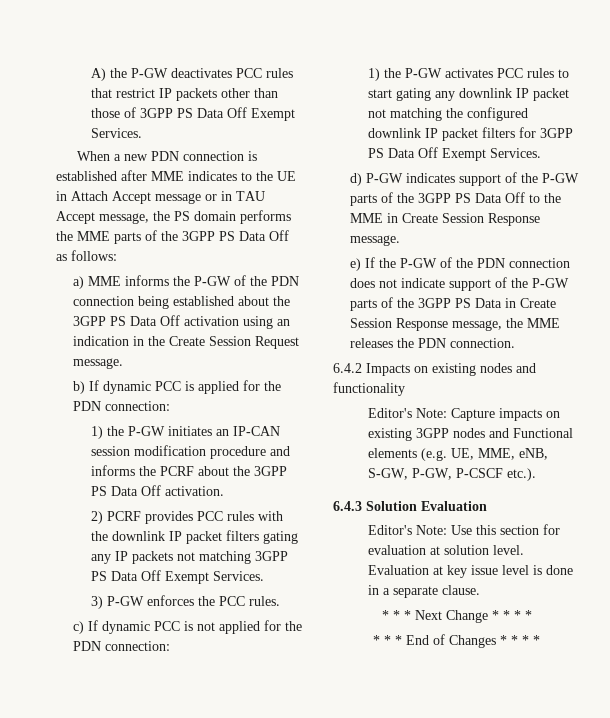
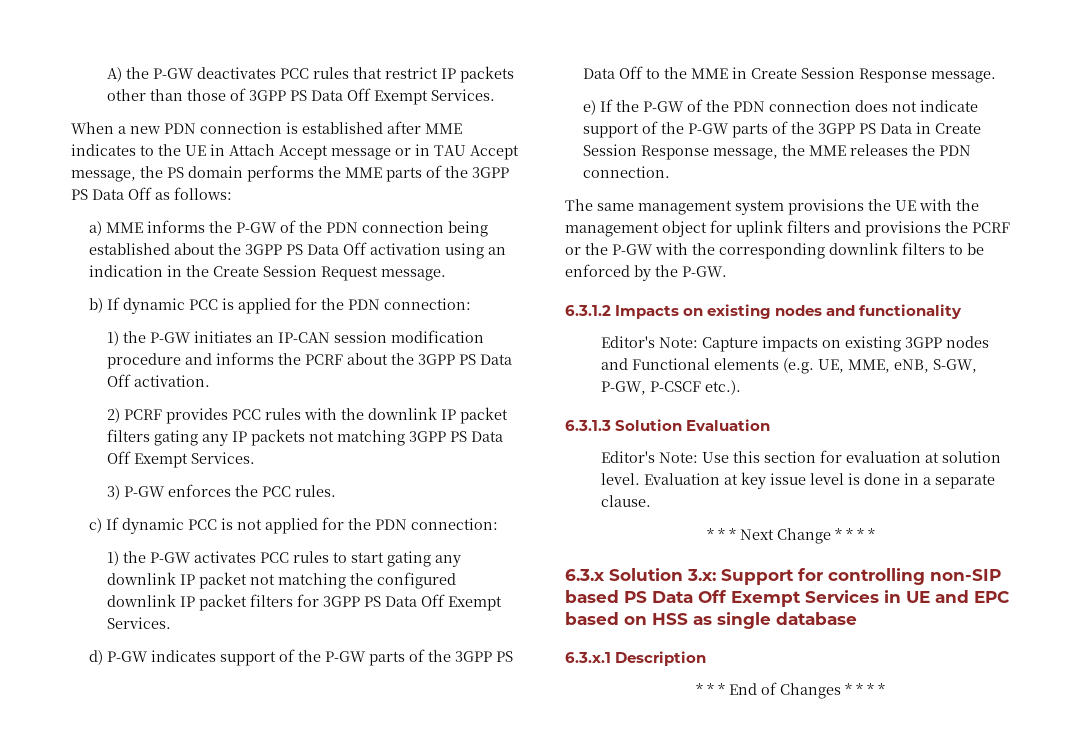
[333,363,362,373] 6.4.2 -> [565,199,979,215] [565,220,1010,237] [565,242,984,259] [565,264,727,281] [565,305,611,316] The same management system provisions the UE with the management object for uplink filters and provisions the PCRF or the P-GW with the corresponding downlink filters to be enforced by the P-GW. // 6.3.1.2
[333,501,362,511] 6.4.3 -> [565,420,611,431] 6.3.1.3
(532, 615) none -> [565,568,1001,585] [565,590,1010,607] [565,612,857,629] [565,651,707,666] // 6.3.x Solution 3.x: Support for controlling non-SIP based PS Data Off Exempt Services in UE and EPC based on HSS as single database // 6.3.x.1 Description

